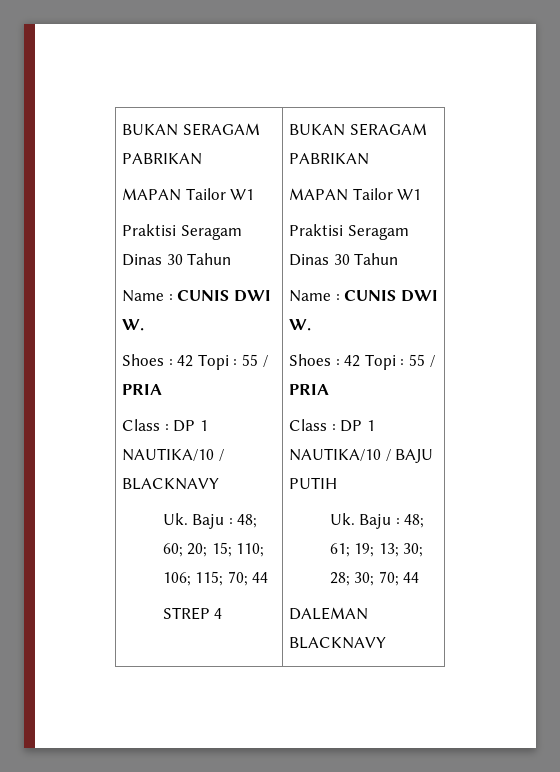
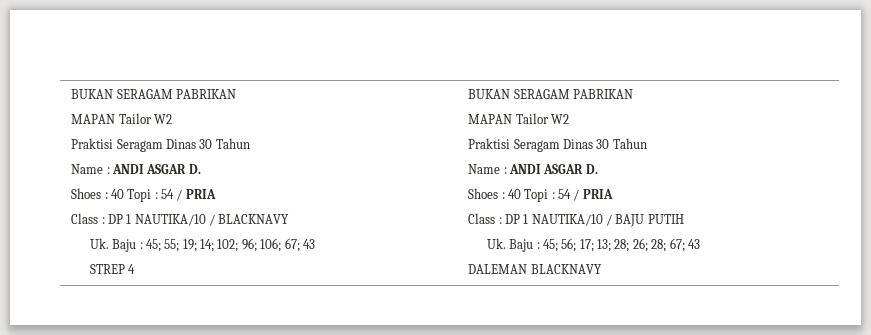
[121,123,260,136] [121,153,202,165] [121,188,255,201] [121,224,242,240] [121,253,232,266] [121,290,271,302] [121,319,144,331] [121,354,258,370] BUKAN SERAGAM PABRIKAN // MAPAN Tailor W1 // Praktisi Seragam Dinas 30 Tahun // Name : CUNIS DWI W. // Shoes : 42 Topi : 55 -> [71,89,236,99] [71,113,172,124] [71,138,250,152] [71,164,201,174] [71,188,175,202] BUKAN SERAGAM PABRIKAN // MAPAN Tailor W2 // Praktisi Seragam Dinas 30 Tahun // Name : ANDI ASGAR D. // Shoes : 40 Topi : 54
[237,514,258,528] [162,542,265,557] [162,571,269,586] 48; 60; 20; 15; 110; 106; 115; 70; 44 -> [145,238,315,252] 45; 55; 19; 14; 102; 96; 106; 67; 43
[397,189,422,200] [288,224,409,240] [288,253,399,266] [288,290,438,302] [288,319,311,331] [288,354,425,370] W1 // Praktisi Seragam Dinas 30 Tahun // Name : CUNIS DWI W. // Shoes : 42 Topi : 55 -> [550,114,569,124] [468,138,647,152] [468,164,598,174] [468,188,572,202] W2 // Praktisi Seragam Dinas 30 Tahun // Name : ANDI ASGAR D. // Shoes : 40 Topi : 54
[404,514,425,528] [329,543,424,557] [329,571,420,586] 48; 61; 19; 13; 30; 28; 30; 70; 44 -> [542,238,700,252] 45; 56; 17; 13; 28; 26; 28; 67; 43

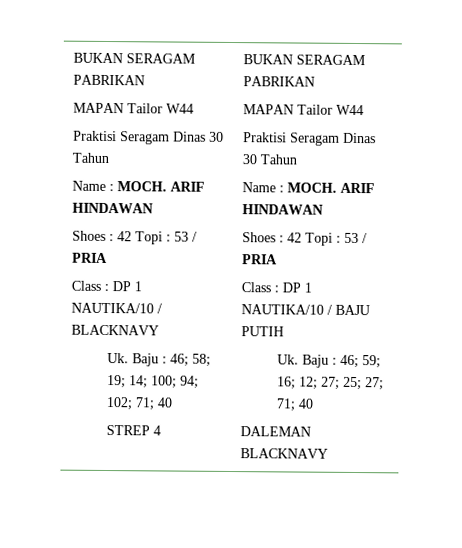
[71,89,236,99] [71,113,172,124] [71,138,250,152] [71,164,201,174] [71,188,175,202] BUKAN SERAGAM PABRIKAN // MAPAN Tailor W2 // Praktisi Seragam Dinas 30 Tahun // Name : ANDI ASGAR D. // Shoes : 40 Topi : 54 -> [72,52,196,64] [72,74,145,86] [72,102,194,114] [72,130,224,145] [71,152,109,164] [71,180,205,192] [71,202,153,214] [71,230,189,245] BUKAN SERAGAM PABRIKAN // MAPAN Tailor W44 // Praktisi Seragam Dinas 30 Tahun // Name : MOCH. ARIF HINDAWAN // Shoes : 42 Topi : 53
[145,238,315,252] 45; 55; 19; 14; 102; 96; 106; 67; 43 -> [170,353,212,367] [107,375,200,389] [106,397,174,411] 46; 58; 19; 14; 100; 94; 102; 71; 40
[550,114,569,124] [468,138,647,152] [468,164,598,174] [468,188,572,202] W2 // Praktisi Seragam Dinas 30 Tahun // Name : ANDI ASGAR D. // Shoes : 40 Topi : 54 -> [335,104,364,116] [242,132,376,146] [241,154,297,165] [241,182,375,194] [241,204,323,215] [241,232,359,246] W44 // Praktisi Seragam Dinas 30 Tahun // Name : MOCH. ARIF HINDAWAN // Shoes : 42 Topi : 53
[542,238,700,252] 45; 56; 17; 13; 28; 26; 28; 67; 43 -> [340,354,382,369] [277,376,385,391] [276,398,315,412] 46; 59; 16; 12; 27; 25; 27; 71; 40

